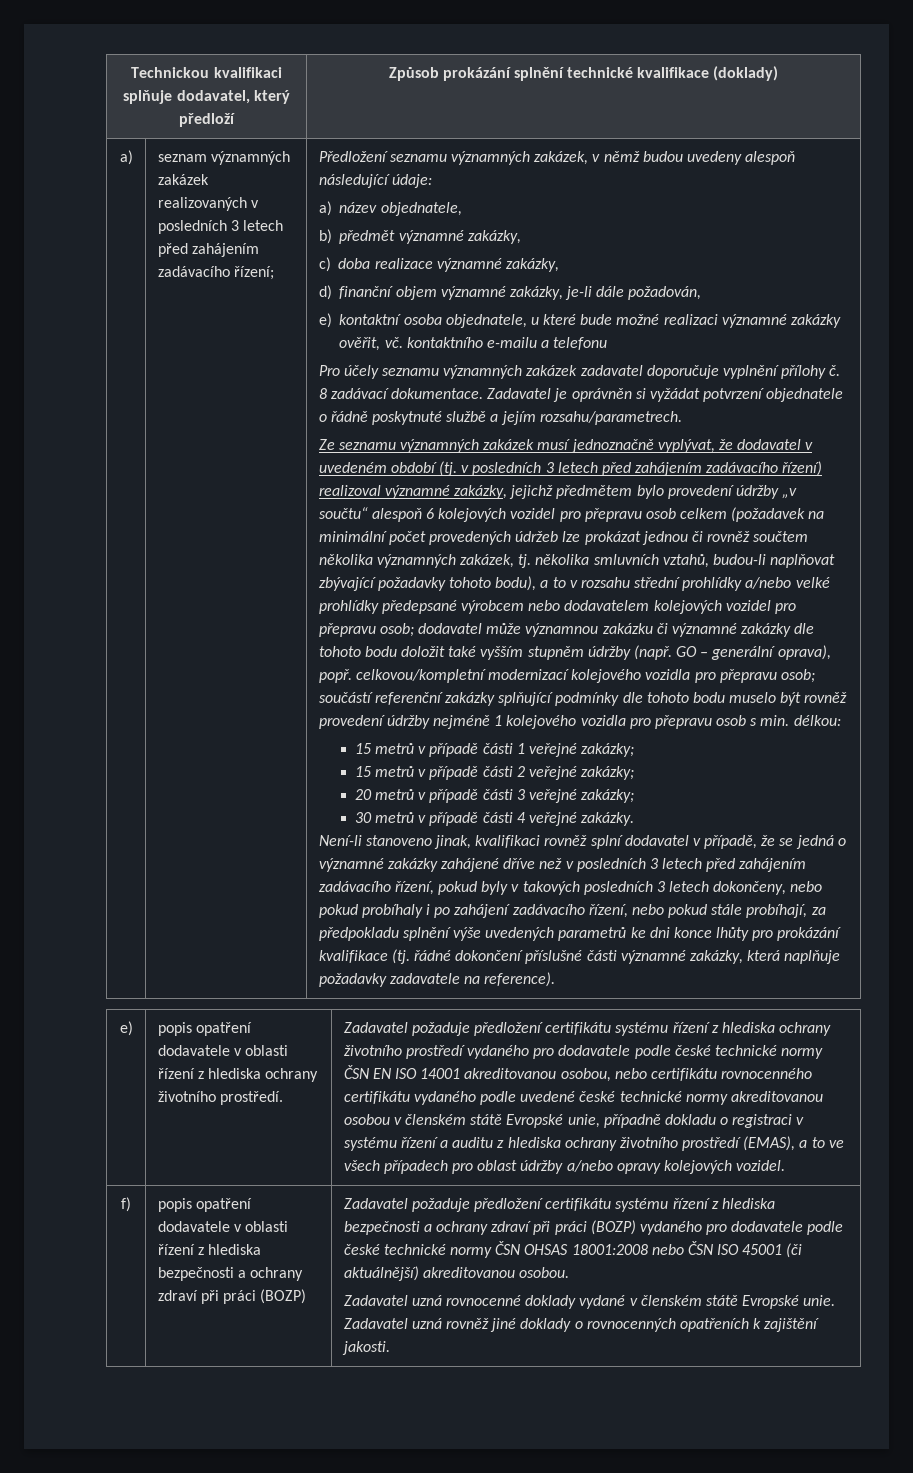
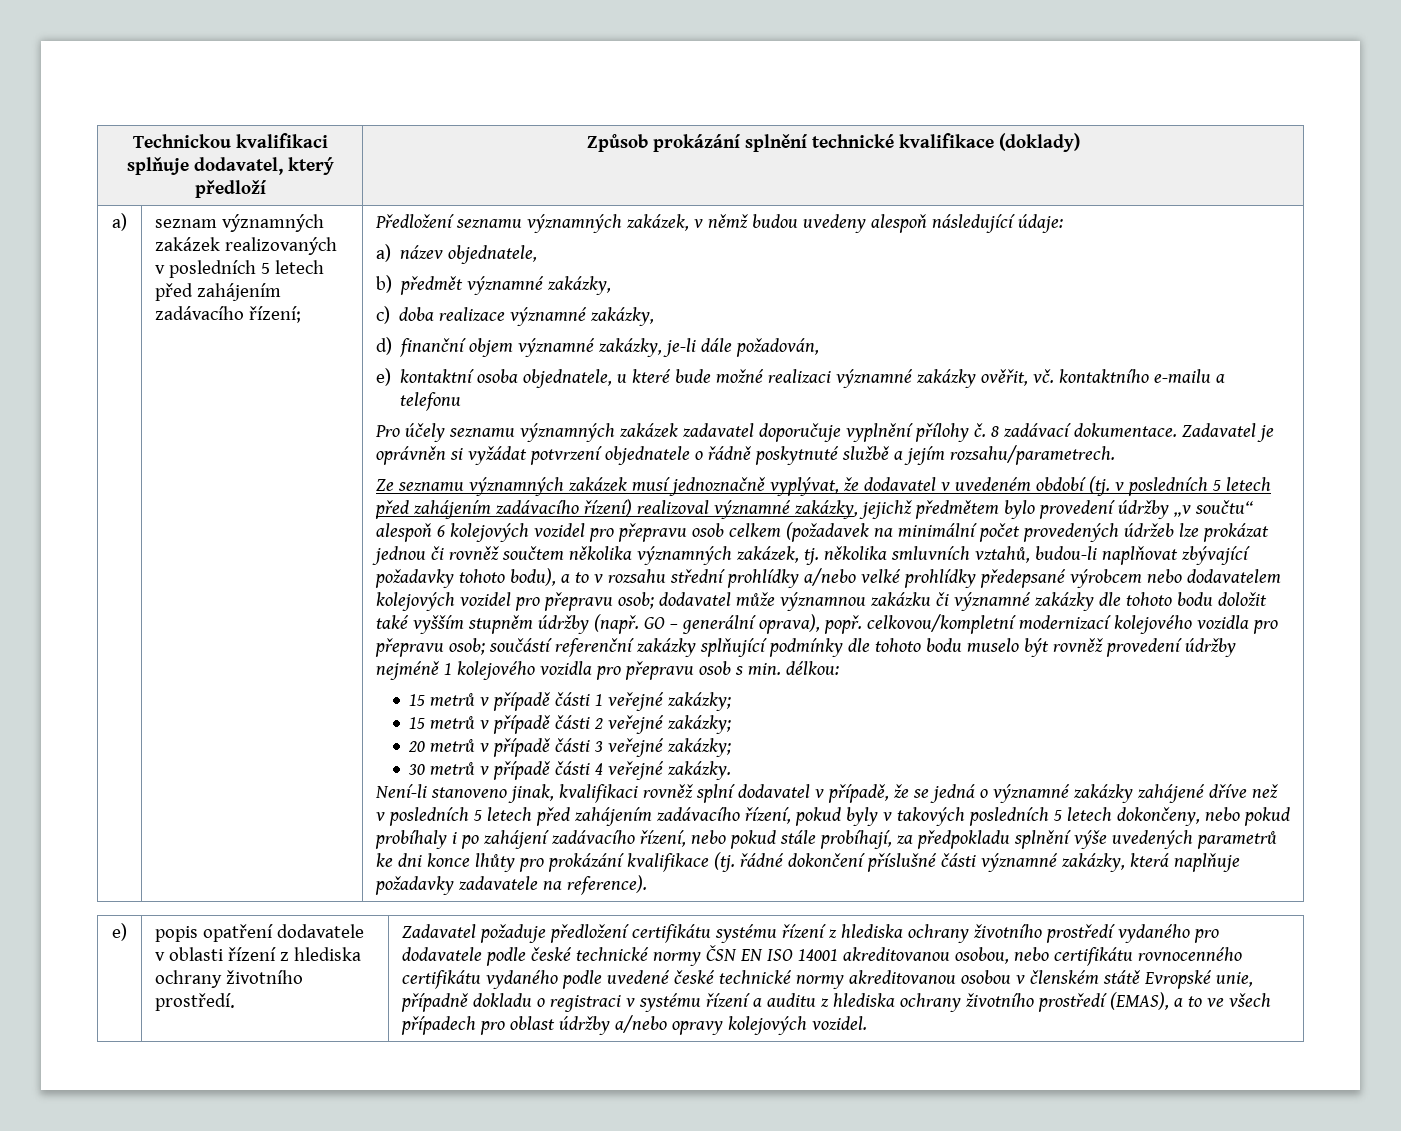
[230,220,239,231] 3 -> [261,263,271,274] 5
[545,462,554,473] 3 -> [1211,480,1221,491] 5
[649,858,658,869] 3 -> [473,810,483,821] 5
[656,881,665,892] 3 -> [1052,810,1062,821] 5
[121,1197,131,1212] [157,1198,252,1212] [157,1221,288,1232] [157,1244,261,1255] [157,1267,303,1281] [157,1289,307,1304] [343,1198,775,1212] [343,1220,844,1235] [343,1241,803,1258] [343,1266,569,1281] [343,1295,836,1309] [343,1318,820,1332] [341,1341,390,1355] // f) | popis opatření dodavatele v oblasti řízení z hlediska bezpečnosti a ochrany zdraví při práci (BOZP) | Zadavatel požaduje předložení certifikátu systému řízení z hlediska bezpečnosti a ochrany zdraví při práci (BOZP) vydaného pro dodavatele podle české technické normy ČSN OHSAS 18001:2008 nebo ČSN ISO 45001 (či aktuálnější) akreditovanou osobou. // Zadavatel uzná rovnocenné doklady vydané v členském státě Evropské unie. Zadavatel uzná rovněž jiné doklady o rovnocenných opatřeních k zajištění jakosti. -> (867, 1023) none

